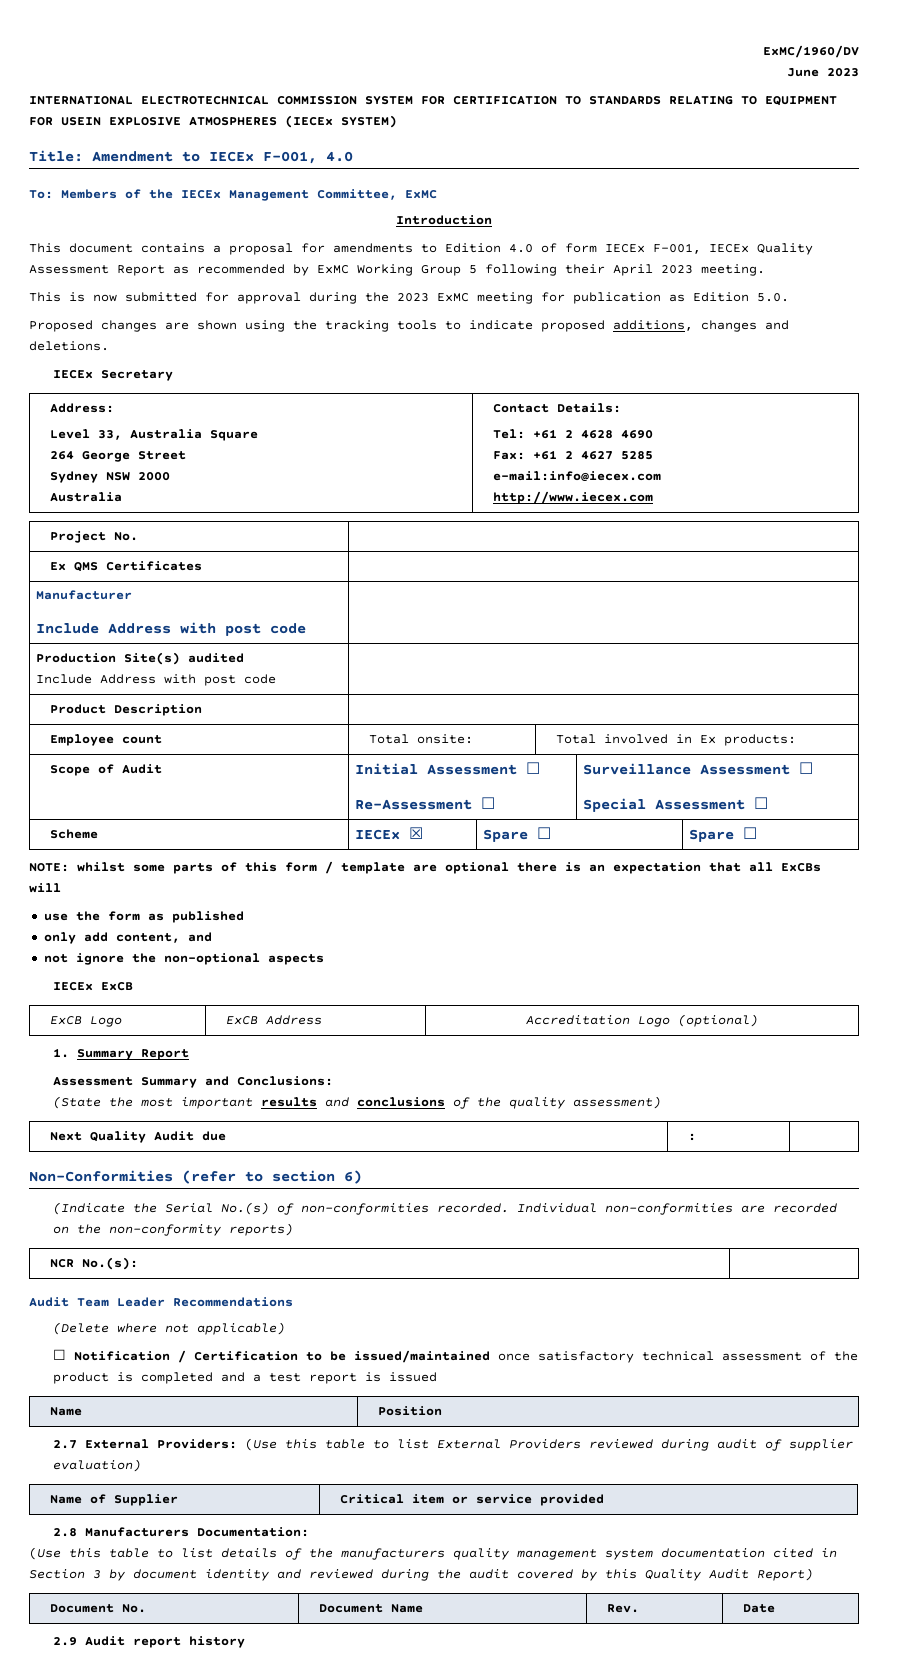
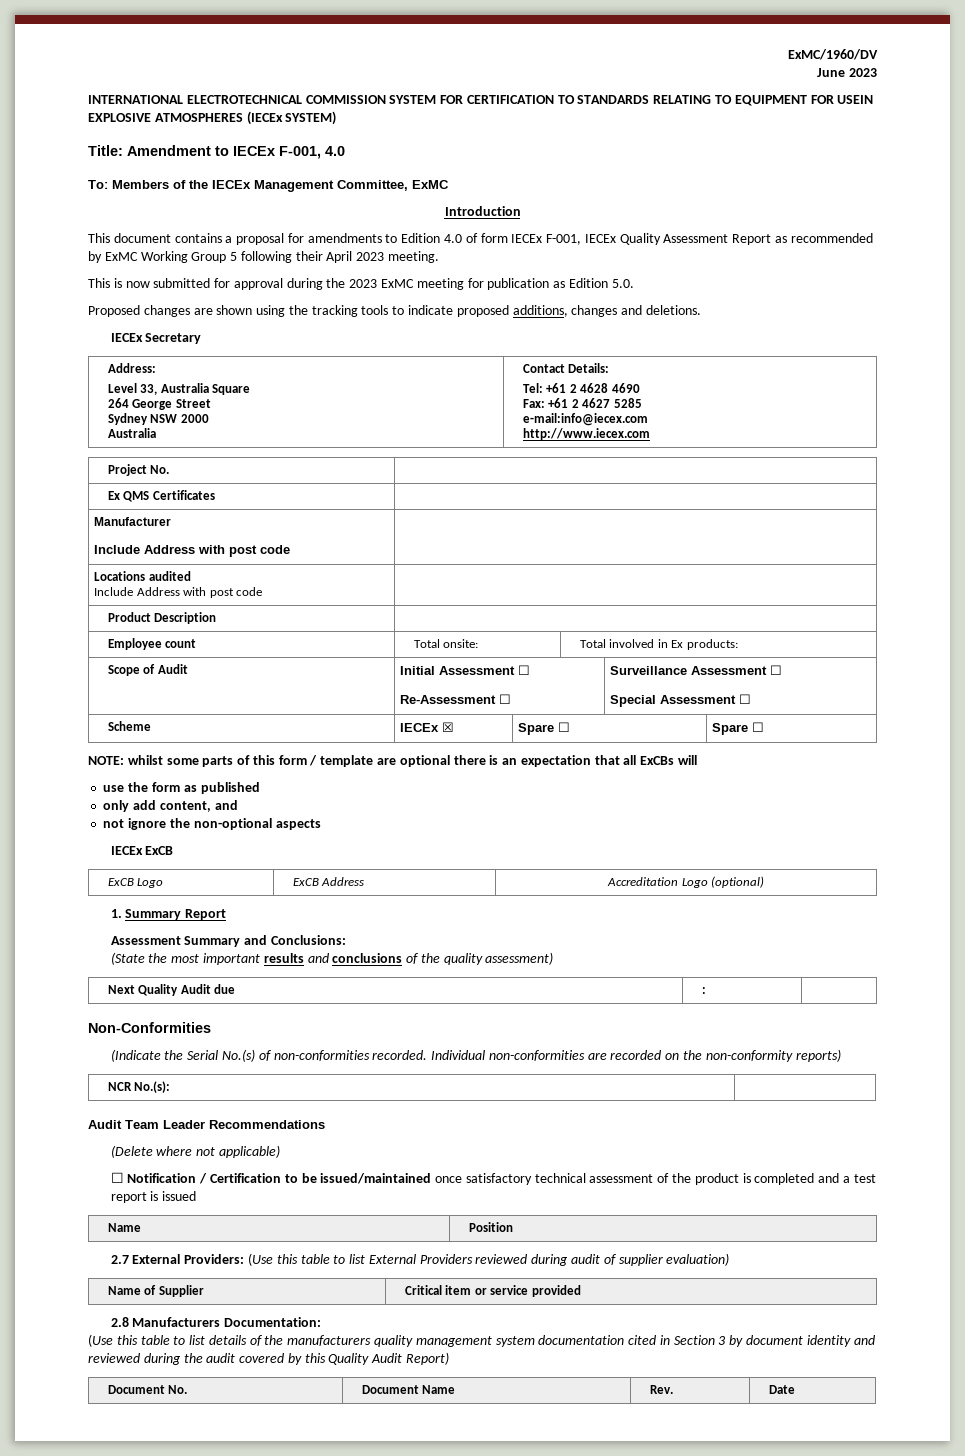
[36,652,181,665] Production Site(s) -> [94,571,146,581] Locations
[182,1170,362,1184] (refer to section 6) -> (211, 1027) none
[52,1636,245,1648] // 2.9 Audit report history -> (796, 1389) none

